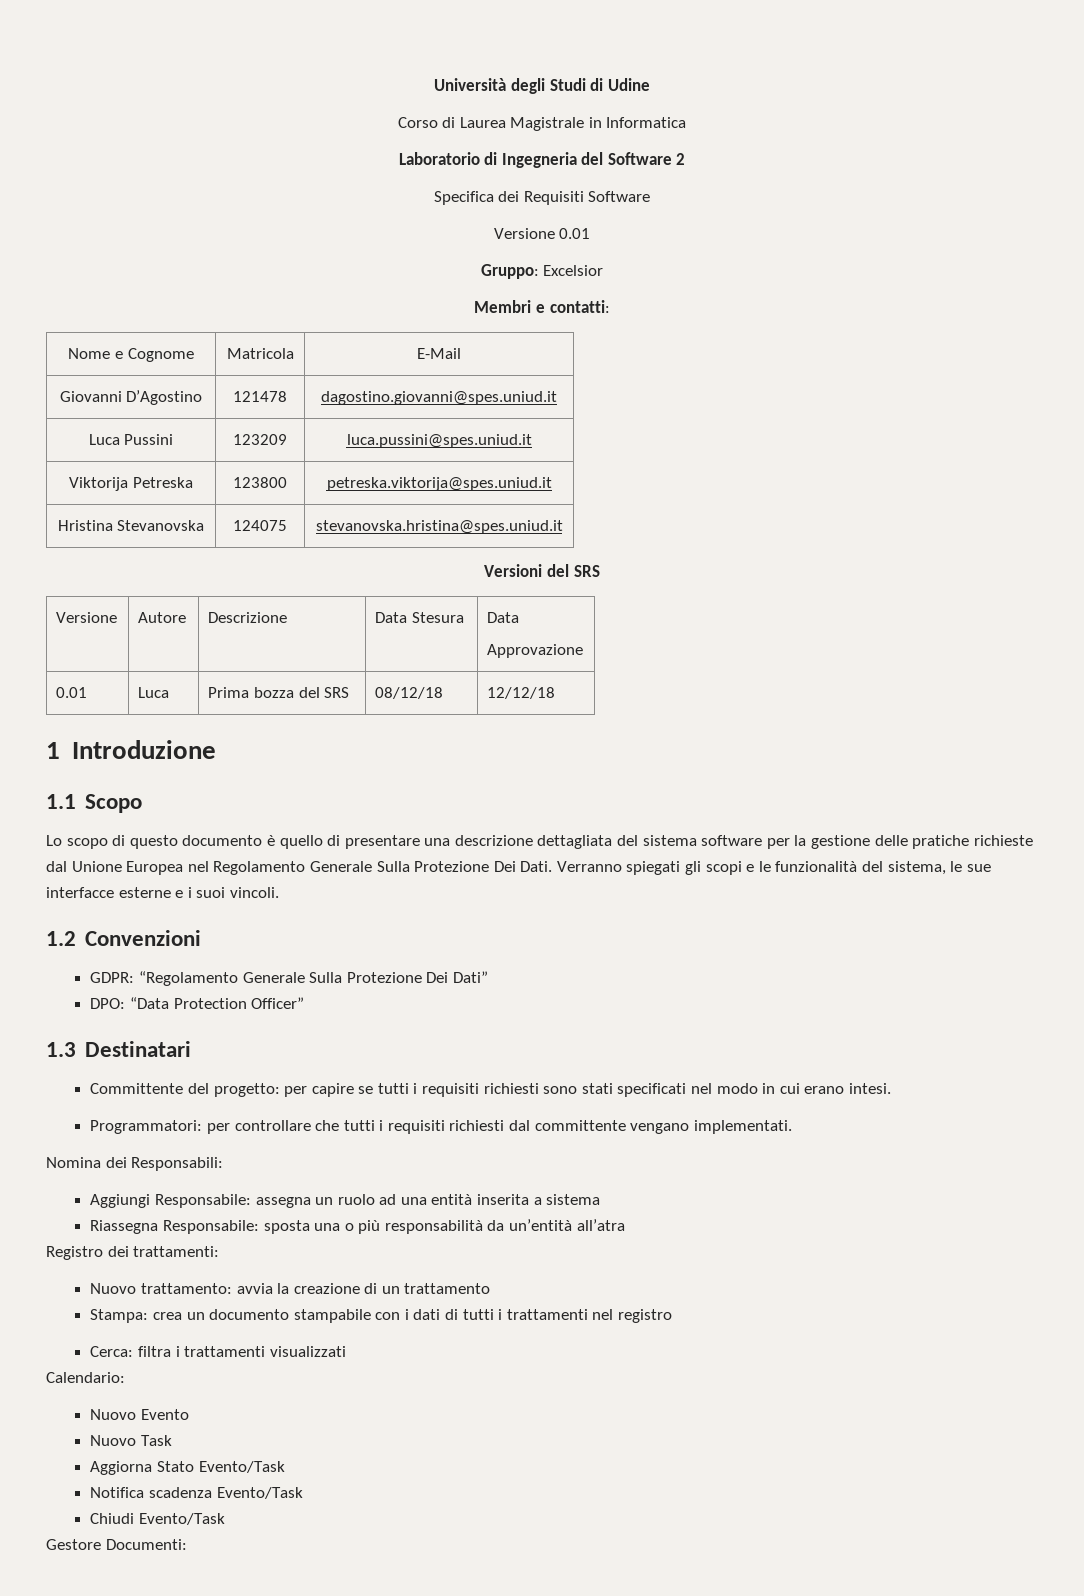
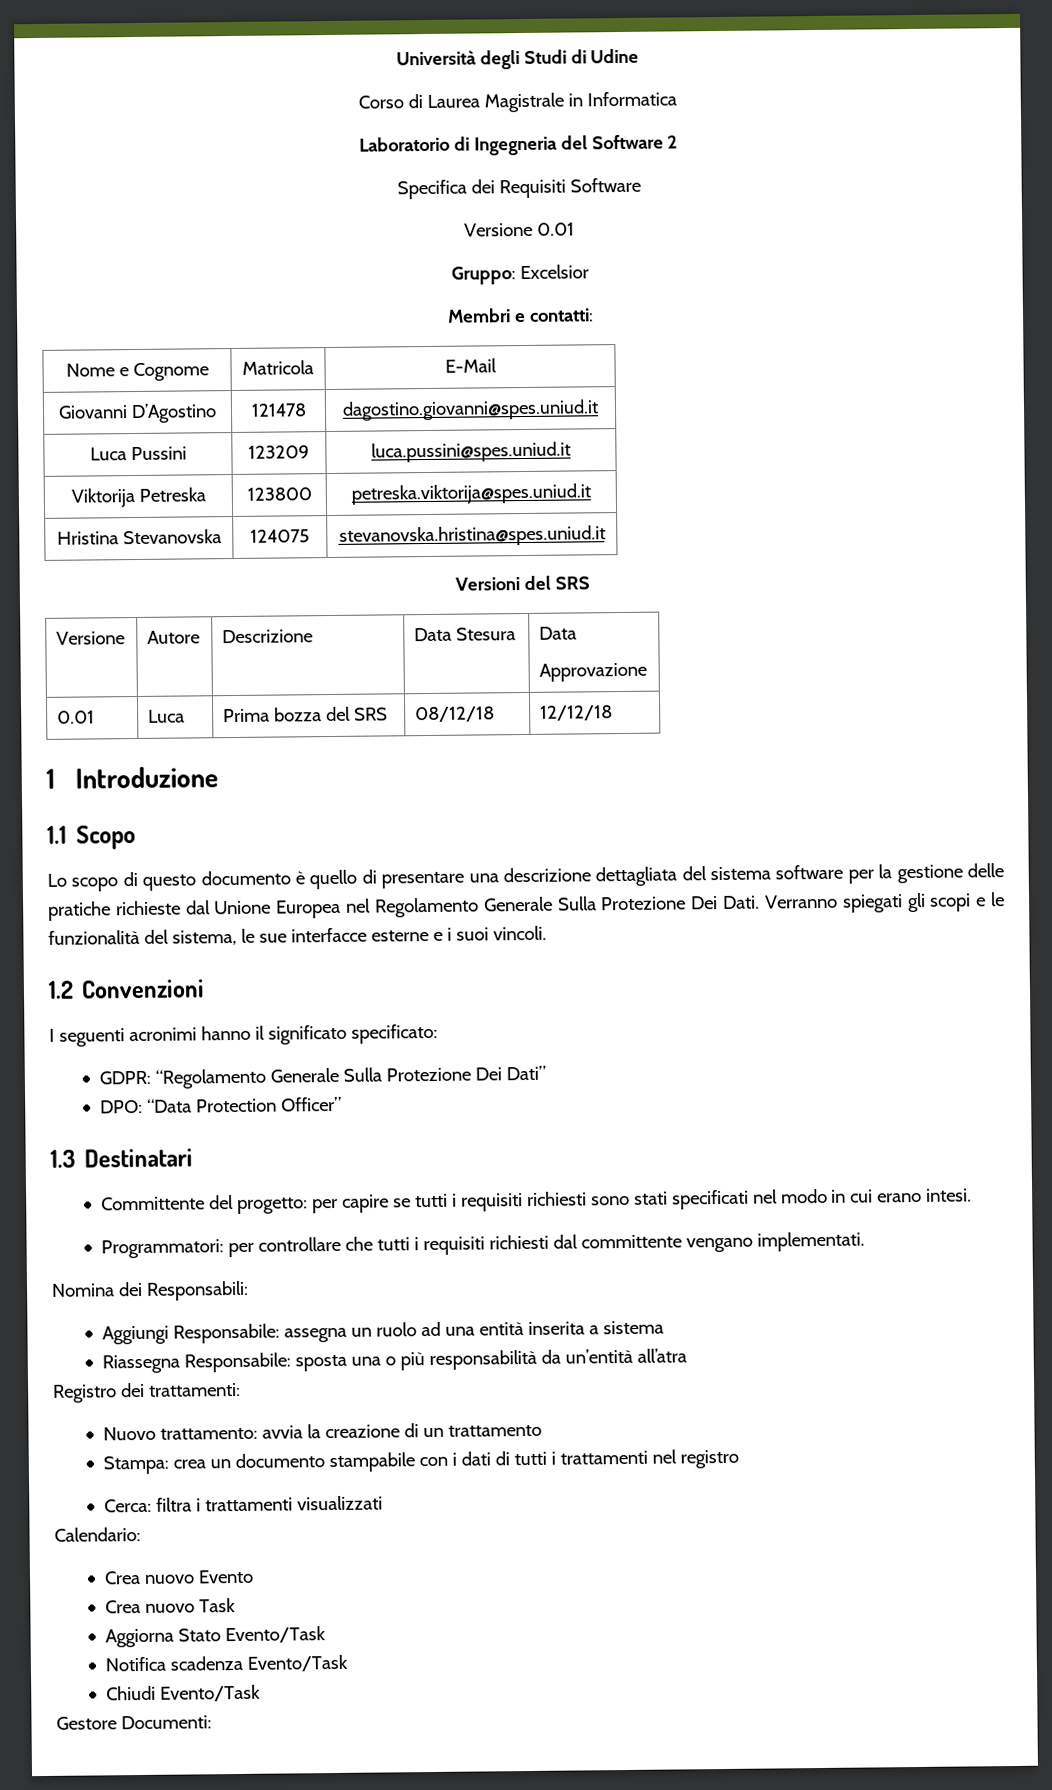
(201, 938) none -> [49,1023,438,1047] // I seguenti acronimi hanno il significato specificato:
[90,1409,137,1420] Nuovo -> [103,1571,195,1585] Crea nuovo
[90,1435,137,1446] Nuovo -> [104,1600,195,1614] Crea nuovo

